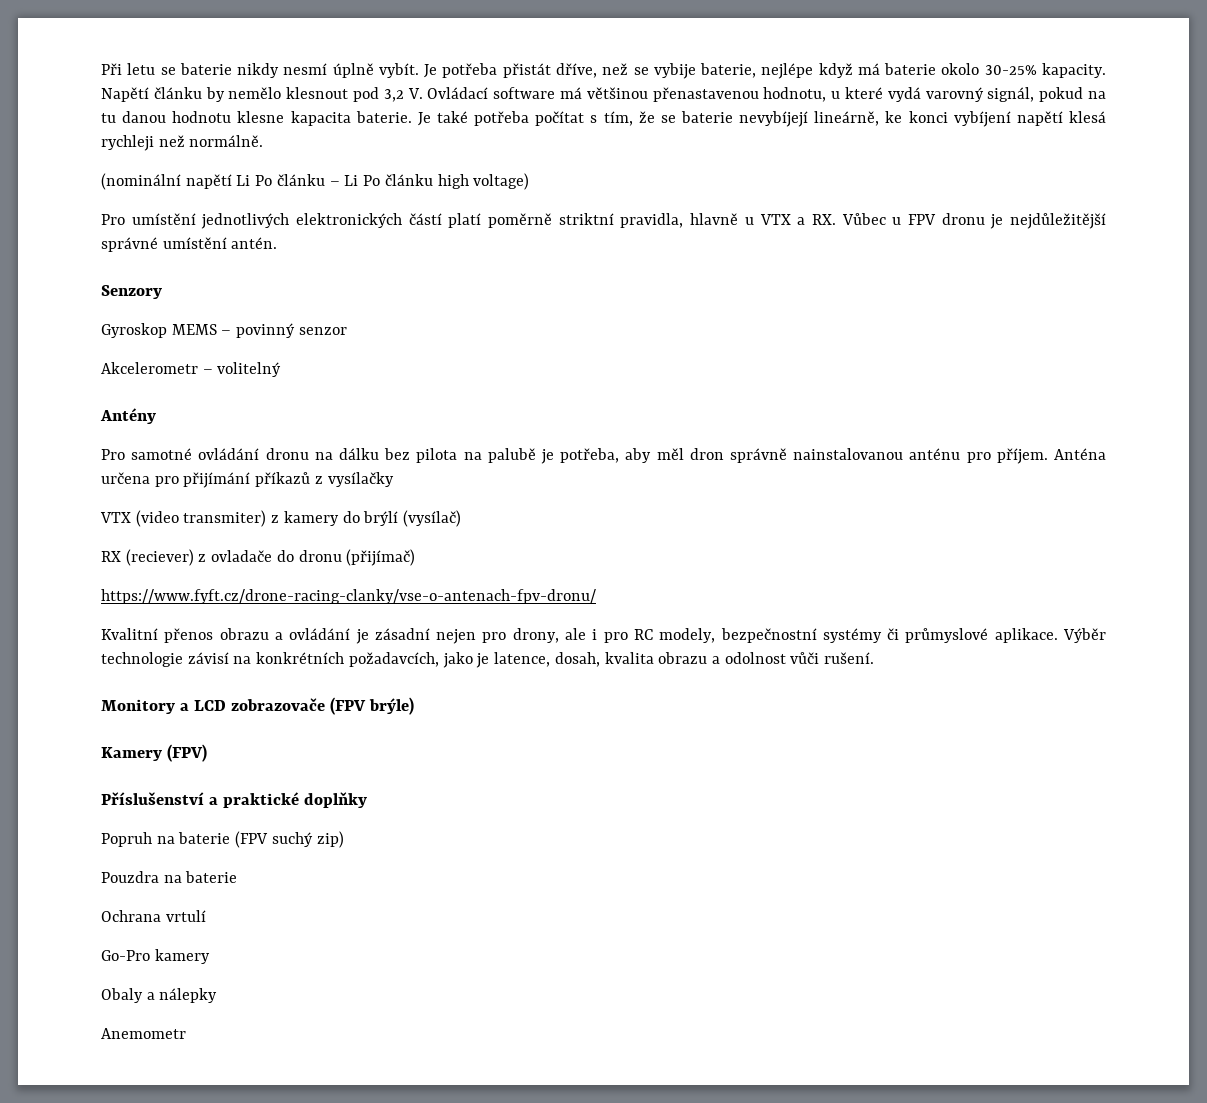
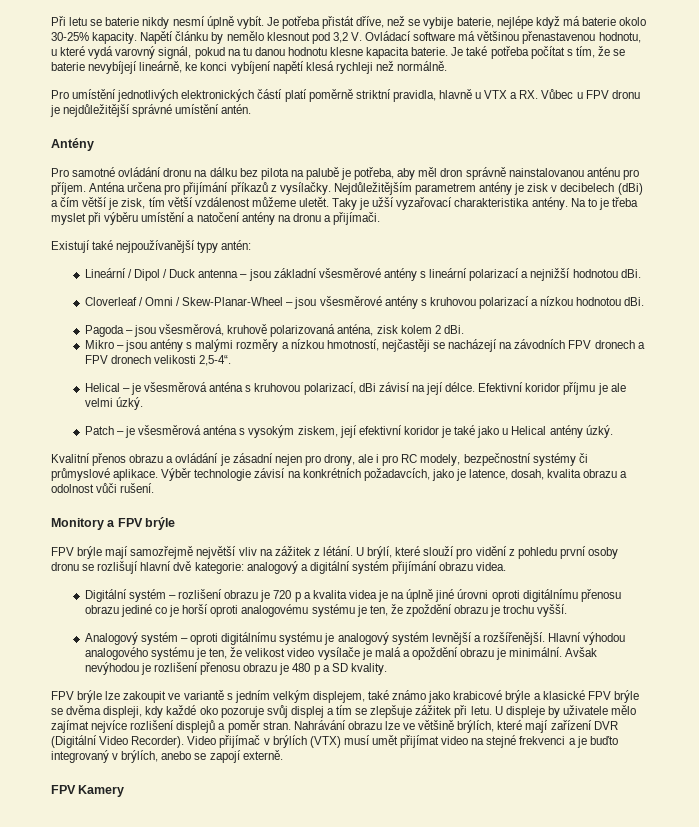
[101,173,530,190] // (nominální napětí Li Po článku – Li Po článku high voltage) -> (448, 66) none
[101,285,162,299] [101,323,347,338] [101,362,282,377] // Senzory // Gyroskop MEMS – povinný senzor // Akcelerometr – volitelný -> (252, 109) none
[327,472,394,487] [100,510,462,527] [101,549,416,566] [101,589,596,604] vysílačky // VTX (video transmiter) z kamery do brýlí (vysílač) // RX (reciever) z ovladače do dronu (přijímač) // https://www.fyft.cz/drone-racing-clanky/vse-o-antenach-fpv-dronu/ -> [279,182,643,195] [51,197,638,210] [51,212,381,225] [51,240,252,253] [84,268,641,281] [84,296,645,309] [84,324,464,337] [84,339,645,352] [84,355,232,366] [84,382,626,395] [84,397,143,410] [84,425,613,438] vysílačky. Nejdůležitějším parametrem antény je zisk v decibelech (dBi) a čím větší je zisk, tím větší vzdálenost můžeme uletět. Taky je užší vyzařovací charakteristika antény. Na to je třeba myslet při výběru umístění a natočení antény na dronu a přijímači. // Existují také nejpoužívanější typy antén: // Lineární / Dipol / Duck antenna – jsou základní všesměrové antény s lineární polarizací a nejnižší hodnotou dBi. // Cloverleaf / Omni / Skew-Planar-Wheel – jsou všesměrové antény s kruhovou polarizací a nízkou hodnotou dBi. // Pagoda – jsou všesměrová, kruhově polarizovaná anténa, zisk kolem 2 dBi. // Mikro – jsou antény s malými rozměry a nízkou hmotností, nejčastěji se nacházejí na závodních FPV dronech a FPV dronech velikosti 2,5-4“. // Helical – je všesměrová anténa s kruhovou polarizací, dBi závisí na její délce. Efektivní koridor příjmu je ale velmi úzký. // Patch – je všesměrová anténa s vysokým ziskem, její efektivní koridor je také jako u Helical antény úzký.
[193,697,414,715] [101,744,207,762] [101,792,367,808] [101,831,344,848] [101,871,238,883] [101,910,206,922] [101,949,210,964] [101,988,218,1003] [101,1028,186,1039] LCD zobrazovače (FPV brýle) // Kamery (FPV) // Příslušenství a praktické doplňky // Popruh na baterie (FPV suchý zip) // Pouzdra na baterie // Ochrana vrtulí // Go-Pro kamery // Obaly a nálepky // Anemometr -> [117,517,176,530] [51,546,618,559] [51,561,507,574] [84,589,621,602] [84,604,568,617] [84,632,626,645] [84,647,598,660] [84,662,387,675] [51,690,639,703] [51,705,637,718] [51,720,618,733] [51,735,618,748] [51,750,283,763] [51,785,125,797] FPV brýle // FPV brýle mají samozřejmě největší vliv na zážitek z létání. U brýlí, které slouží pro vidění z pohledu první osoby dronu se rozlišují hlavní dvě kategorie: analogový a digitální systém přijímání obrazu videa. // Digitální systém – rozlišení obrazu je 720 p a kvalita videa je na úplně jiné úrovni oproti digitálnímu přenosu obrazu jediné co je horší oproti analogovému systému je ten, že zpoždění obrazu je trochu vyšší. // Analogový systém – oproti digitálnímu systému je analogový systém levnější a rozšířenější. Hlavní výhodou analogového systému je ten, že velikost video vysílače je malá a opoždění obrazu je minimální. Avšak nevýhodou je rozlišení přenosu obrazu je 480 p a SD kvality. // FPV brýle lze zakoupit ve variantě s jedním velkým displejem, také známo jako krabicové brýle a klasické FPV brýle se dvěma displeji, kdy každé oko pozoruje svůj displej a tím se zlepšuje zážitek při letu. U displeje by uživatele mělo zajímat nejvíce rozlišení displejů a poměr stran. Nahrávání obrazu lze ve většině brýlích, které mají zařízení DVR (Digitální Video Recorder). Video přijímač v brýlích (VTX) musí umět přijímat video na stejné frekvenci a je buďto integrovaný v brýlích, anebo se zapojí externě. // FPV Kamery

